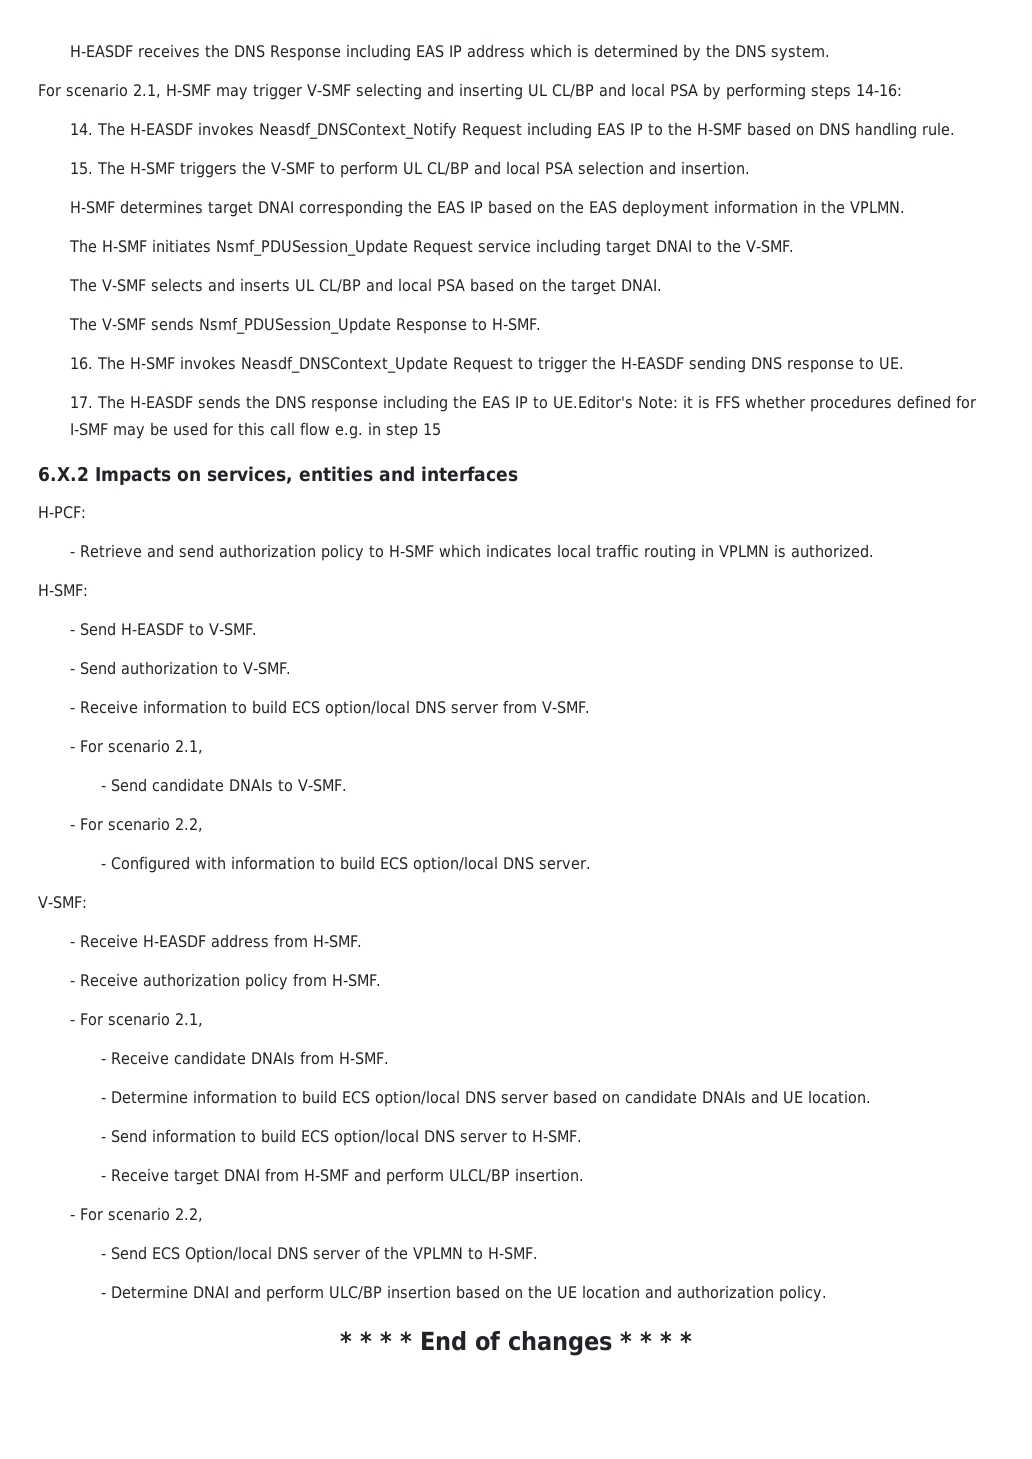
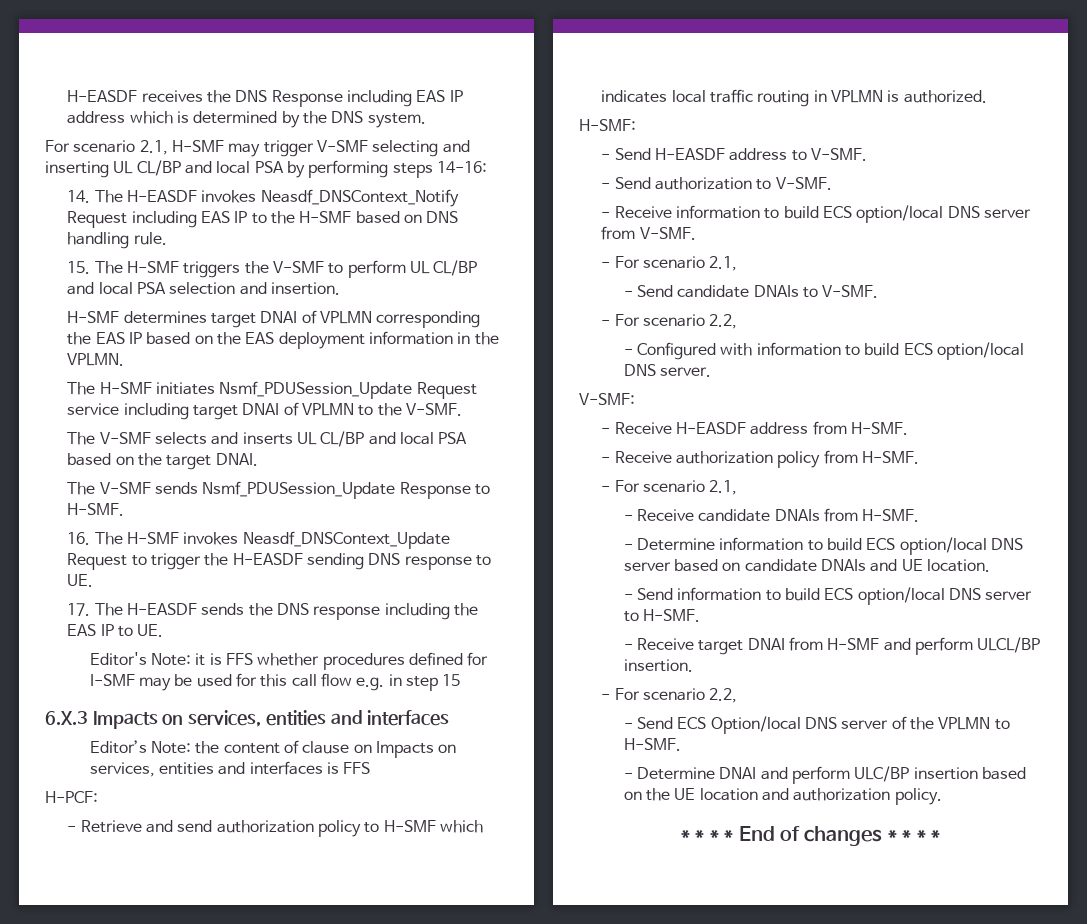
(294, 207) none -> [301,310,372,324] of VPLMN
(692, 246) none -> [283,402,354,416] of VPLMN
[552,395,633,409] UE.Editor's -> [137,624,164,637] [89,652,147,666] UE. // Editor's
[38,466,518,485] 6.X.2 Impacts on services, entities and interfaces -> [45,710,450,729] [89,740,457,758] [89,761,371,777] 6.X.3 Impacts on services, entities and interfaces // Editor’s Note: the content of clause on Impacts on services, entities and interfaces is FFS
(184, 629) none -> [729,148,788,161] address

